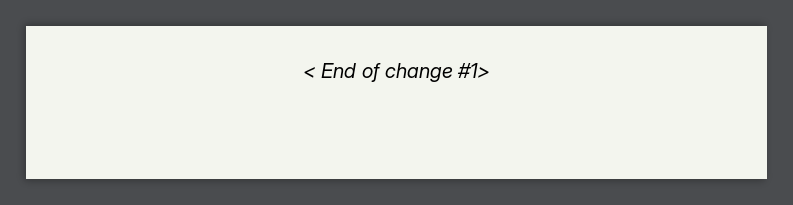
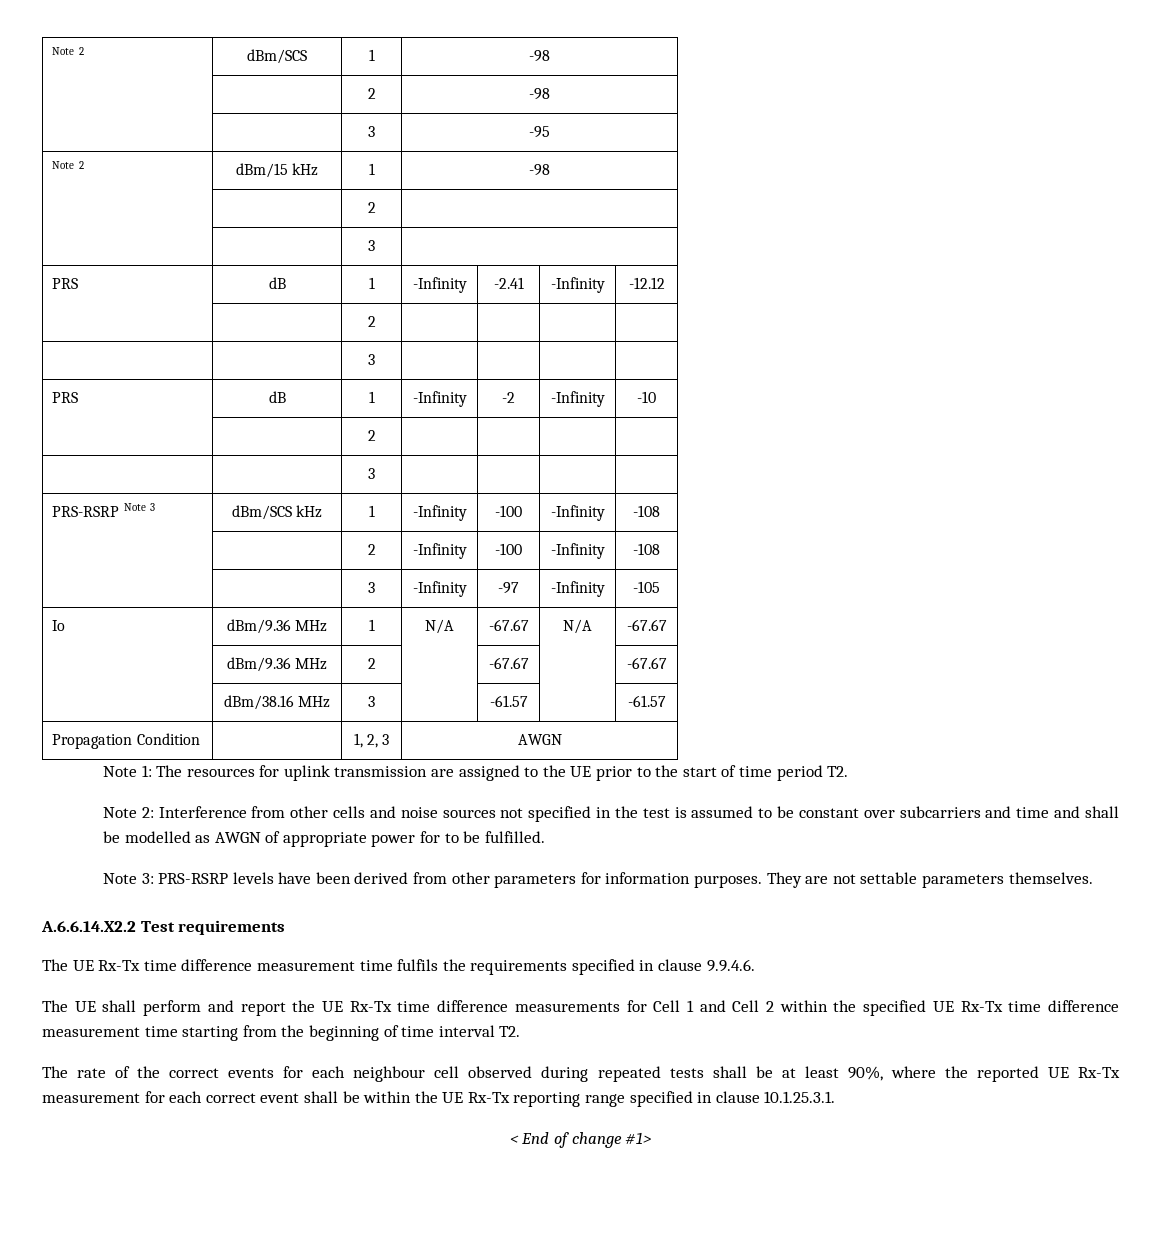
(302, 72) none -> [52,47,84,55] [247,49,307,64] [368,49,375,61] [529,50,550,62] [367,88,376,99] [529,88,550,100] [368,126,375,137] [529,126,550,138] [52,161,84,169] [235,163,319,178] [368,163,375,175] [529,164,550,176] [367,202,376,213] [368,240,375,251] [52,278,79,289] [268,277,286,289] [368,277,375,289] [412,277,467,293] [493,277,524,289] [550,277,605,293] [628,277,665,289] [367,316,376,327] [368,354,375,365] [52,392,79,403] [268,391,286,403] [368,391,375,403] [412,391,467,407] [502,392,515,403] [550,391,605,407] [637,391,656,403] [367,430,376,441] [368,468,375,479] [52,503,155,517] [231,505,323,520] [368,505,375,517] [412,505,467,521] [495,505,522,517] [550,505,605,521] [633,505,660,517] [367,544,376,555] [412,543,467,559] [495,543,522,555] [550,543,605,559] [633,543,660,555] [368,582,375,593] [412,581,467,597] [498,582,519,594] [550,581,605,597] [633,581,660,593] [52,620,66,631] [226,619,328,634] [368,619,375,631] [425,619,454,634] [488,619,529,631] [563,619,592,634] [626,619,667,631] [226,657,328,672] [367,658,376,669] [488,657,529,669] [626,657,667,669] [223,695,331,710] [368,696,375,707] [489,695,528,707] [627,695,666,707] [52,733,200,749] [353,733,390,748] [517,734,562,745] [102,765,849,781] [102,806,1120,822] [102,831,545,847] [102,872,1093,888] [41,920,286,935] [42,959,755,975] [42,1000,1120,1016] [42,1025,521,1041] [42,1066,1120,1082] [42,1091,836,1107] Note 2 | dBm/SCS | 1 | -98 // | | 2 | -98 // | | 3 | -95 // Note 2 | dBm/15 kHz | 1 | -98 // | | 2 | // | | 3 | // PRS | dB | 1 | -Infinity | -2.41 | -Infinity | -12.12 // | | 2 | | | | // | | 3 | | | | // PRS | dB | 1 | -Infinity | -2 | -Infinity | -10 // | | 2 | | | | // | | 3 | | | | // PRS-RSRP Note 3 | dBm/SCS kHz | 1 | -Infinity | -100 | -Infinity | -108 // | | 2 | -Infinity | -100 | -Infinity | -108 // | | 3 | -Infinity | -97 | -Infinity | -105 // Io | dBm/9.36 MHz | 1 | N/A | -67.67 | N/A | -67.67 // | dBm/9.36 MHz | 2 | | -67.67 | | -67.67 // | dBm/38.16 MHz | 3 | | -61.57 | | -61.57 // Propagation Condition | | 1, 2, 3 | AWGN // Note 1: The resources for uplink transmission are assigned to the UE prior to the start of time period T2. // Note 2: Interference from other cells and noise sources not specified in the test is assumed to be constant over subcarriers and time and shall be modelled as AWGN of appropriate power for to be fulfilled. // Note 3: PRS-RSRP levels have been derived from other parameters for information purposes. They are not settable parameters themselves. // A.6.6.14.X2.2 Test requirements // The UE Rx-Tx time difference measurement time fulfils the requirements specified in clause 9.9.4.6. // The UE shall perform and report the UE Rx-Tx time difference measurements for Cell 1 and Cell 2 within the specified UE Rx-Tx time difference measurement time starting from the beginning of time interval T2. // The rate of the correct events for each neighbour cell observed during repeated tests shall be at least 90%, where the reported UE Rx-Tx measurement for each correct event shall be within the UE Rx-Tx reporting range specified in clause 10.1.25.3.1. //

